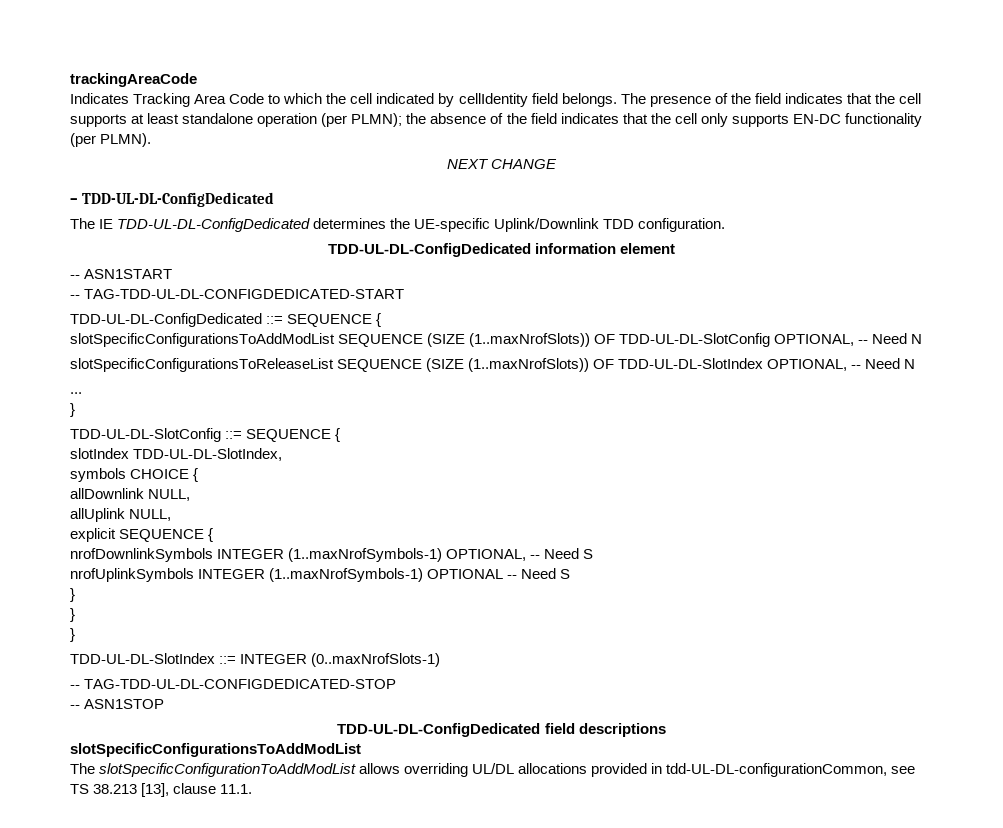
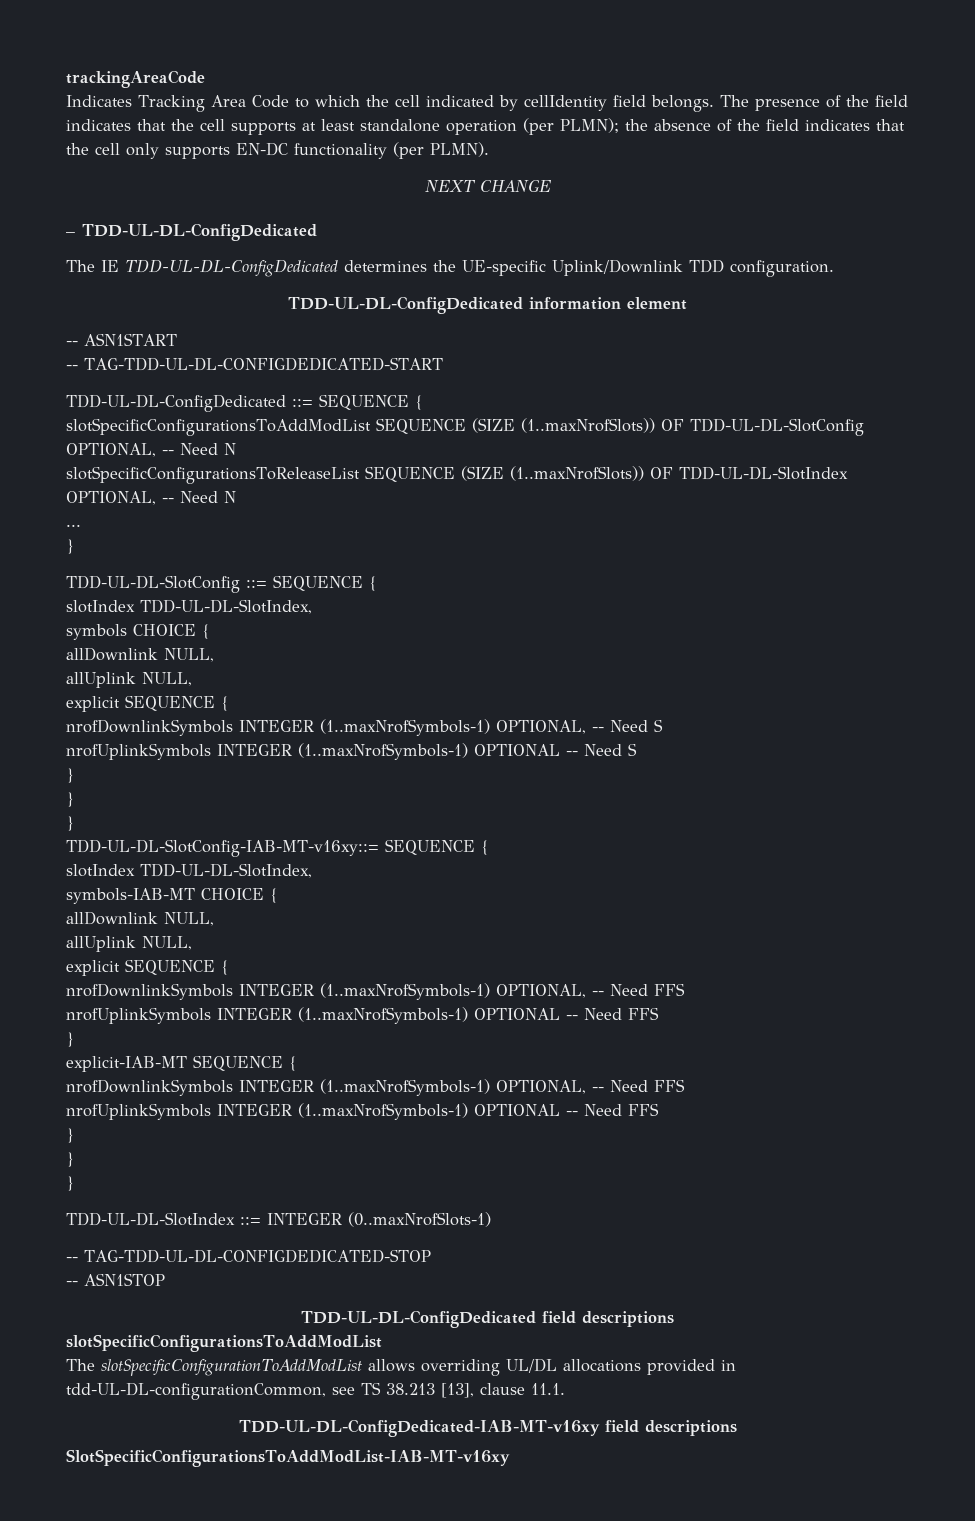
(75, 635) none -> [66,839,489,857] [66,863,312,878] [66,888,278,904] [66,911,214,926] [66,936,192,952] [66,959,229,976] [66,983,685,1000] [66,1007,659,1024] [66,1032,74,1047] [66,1055,297,1072] [66,1079,685,1096] [66,1103,659,1120] [66,1128,74,1143] [66,1152,74,1167] [66,1176,74,1191] // TDD-UL-DL-SlotConfig-IAB-MT-v16xy::= SEQUENCE { // slotIndex TDD-UL-DL-SlotIndex, // symbols-IAB-MT CHOICE { // allDownlink NULL, // allUplink NULL, // explicit SEQUENCE { // nrofDownlinkSymbols INTEGER (1..maxNrofSymbols-1) OPTIONAL, -- Need FFS // nrofUplinkSymbols INTEGER (1..maxNrofSymbols-1) OPTIONAL -- Need FFS // } // explicit-IAB-MT SEQUENCE { // nrofDownlinkSymbols INTEGER (1..maxNrofSymbols-1) OPTIONAL, -- Need FFS // nrofUplinkSymbols INTEGER (1..maxNrofSymbols-1) OPTIONAL -- Need FFS // } // } // }
(253, 789) none -> [238,1419,737,1437] [66,1449,510,1467] // TDD-UL-DL-ConfigDedicated-IAB-MT-v16xy field descriptions // SlotSpecificConfigurationsToAddModList-IAB-MT-v16xy

